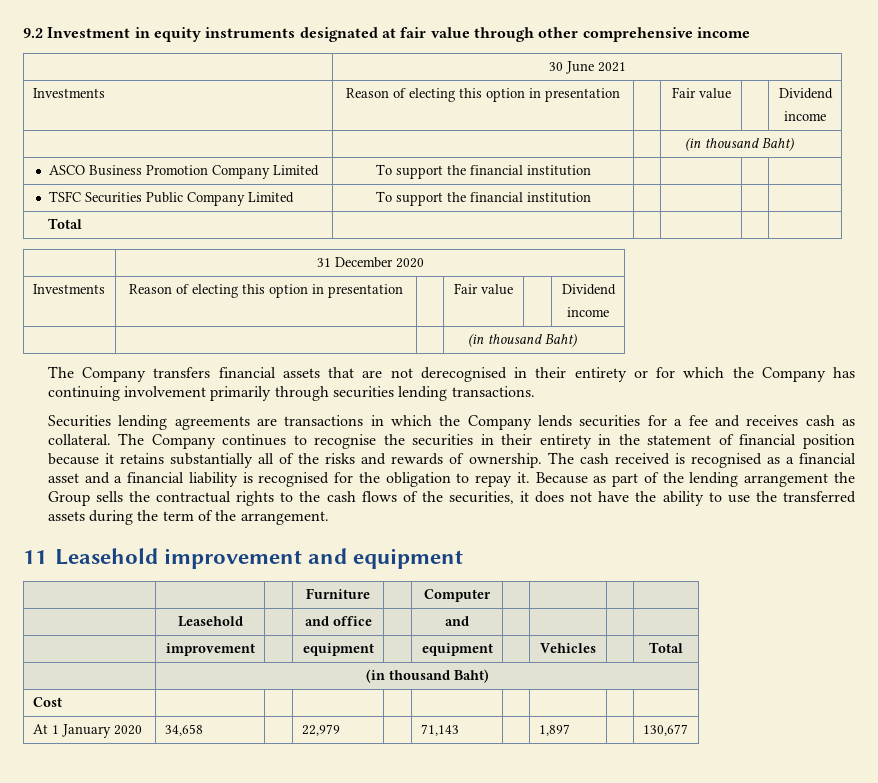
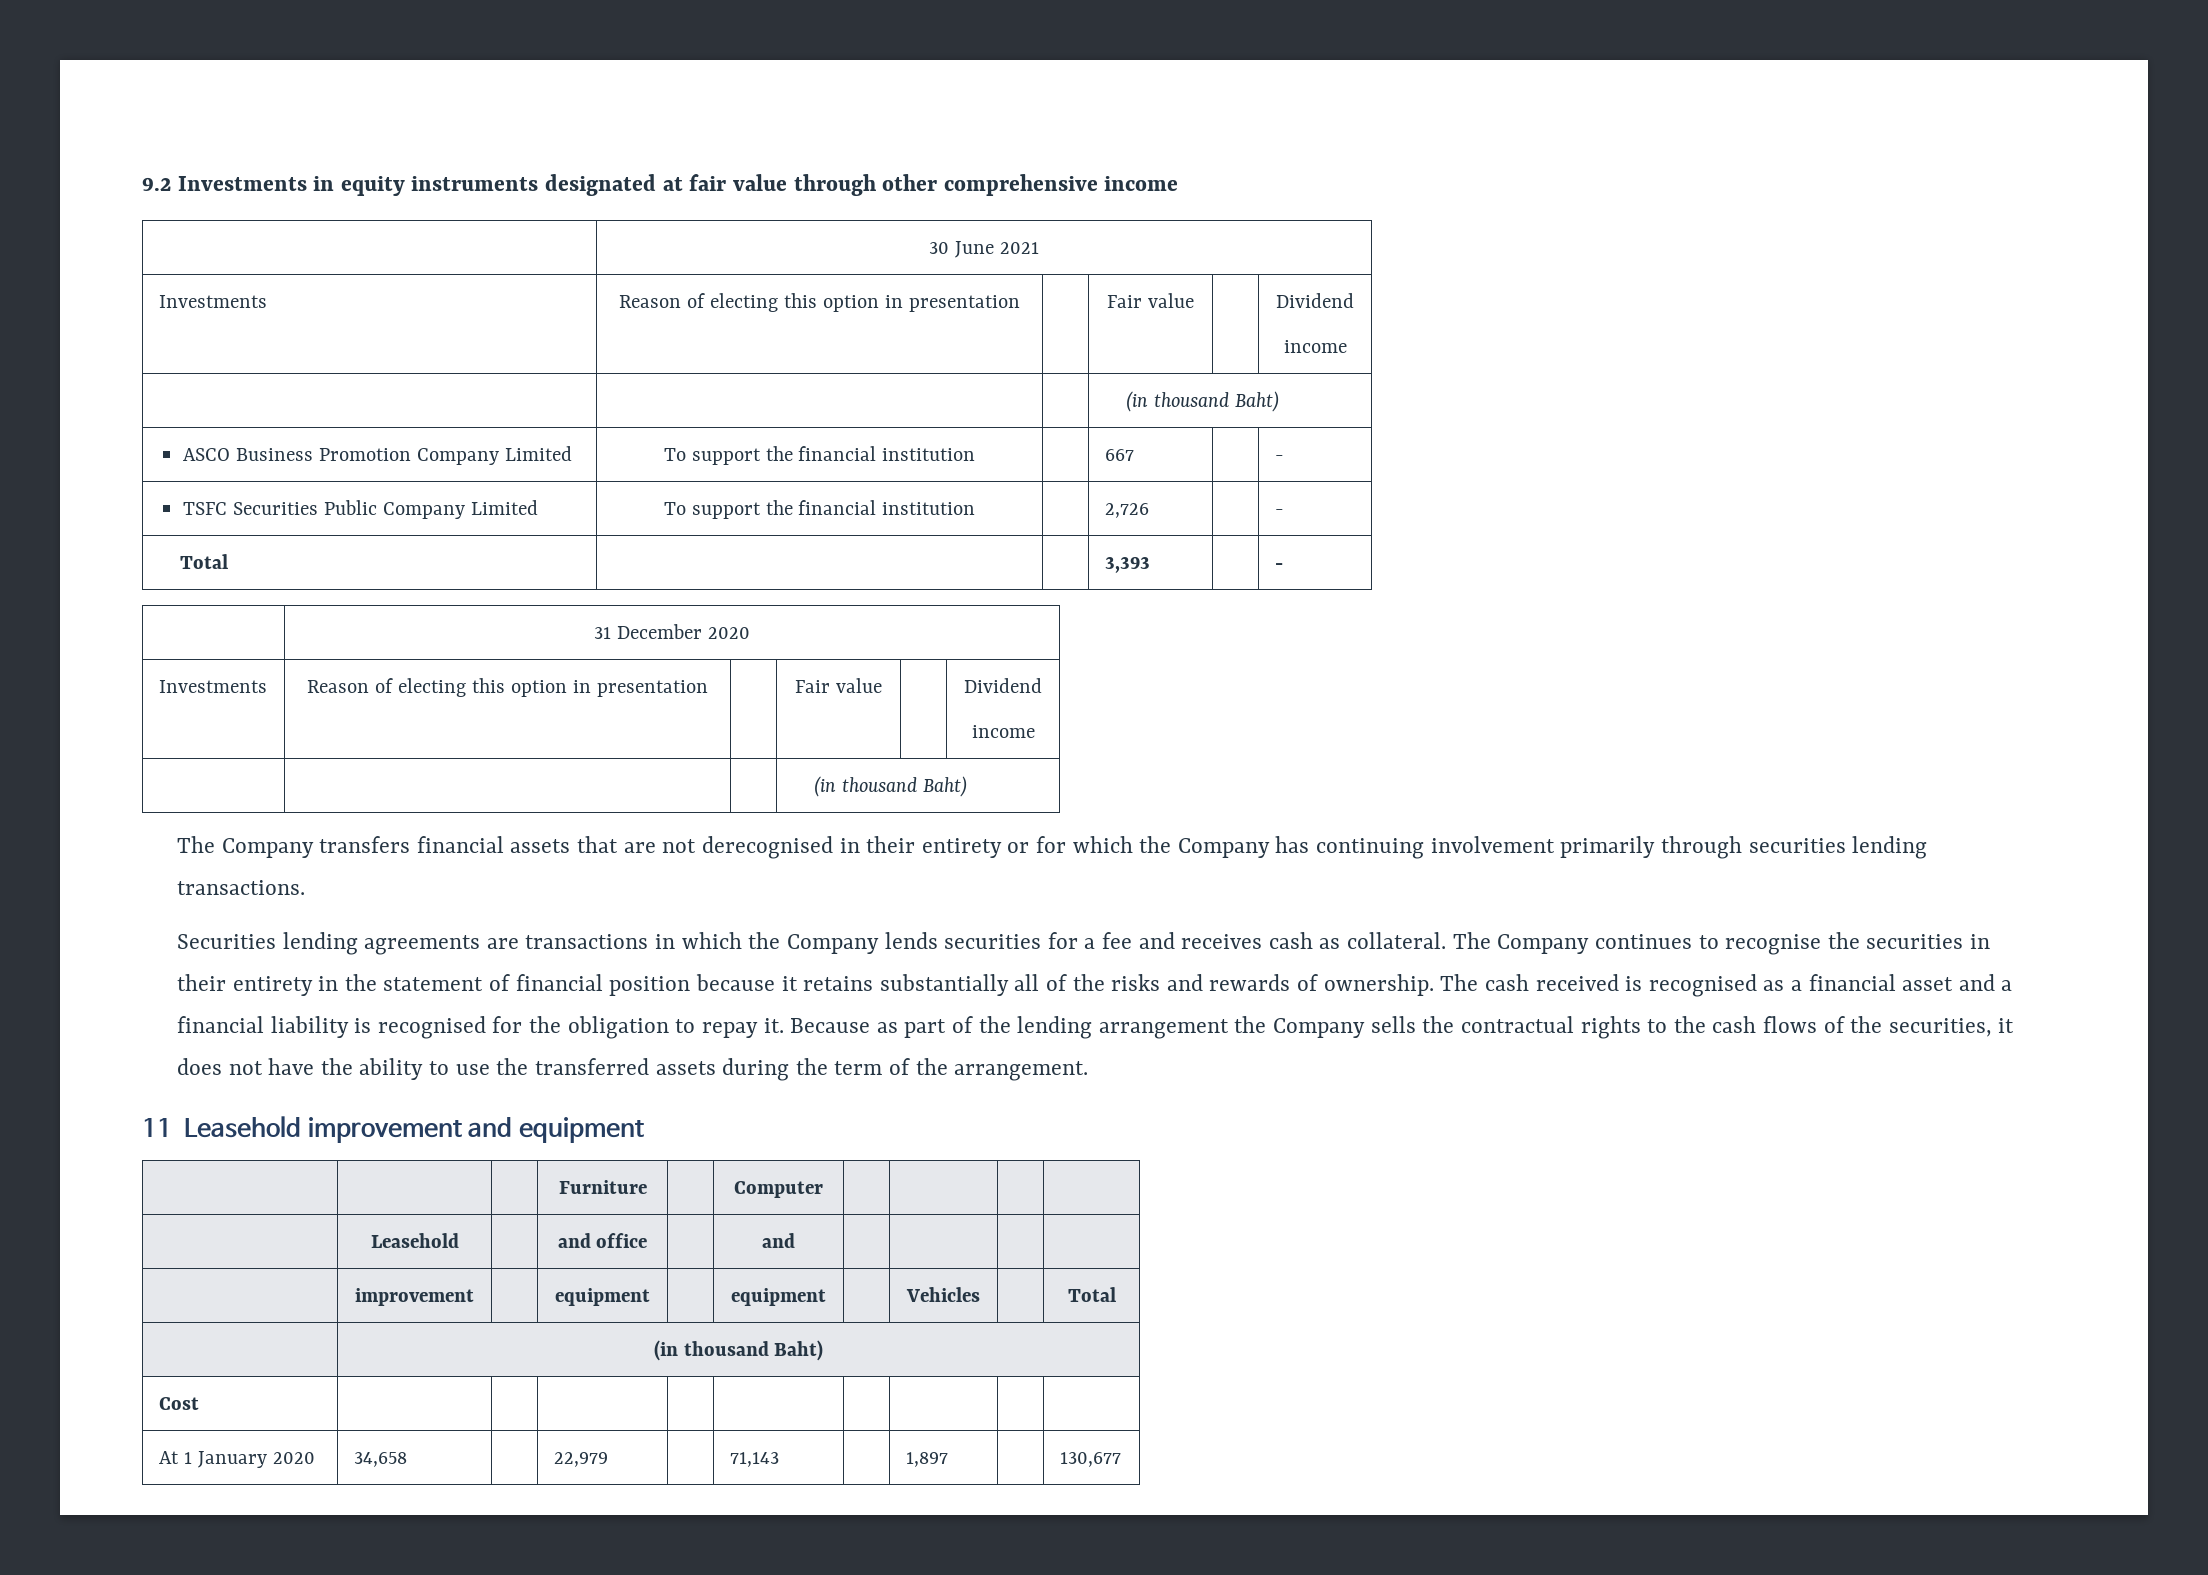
[47,27,131,38] Investment -> [177,176,307,191] Investments
(591, 170) | | -> [1104,449,1134,461] [1274,455,1284,461] 667 | | -
(591, 197) | | -> [1104,503,1149,518] [1274,509,1284,515] 2,726 | | -
(82, 223) | | -> [1104,556,1150,573] [1274,563,1283,569] 3,393 | | -
[47,491,90,506] Group -> [1273,1018,1366,1038] Company

